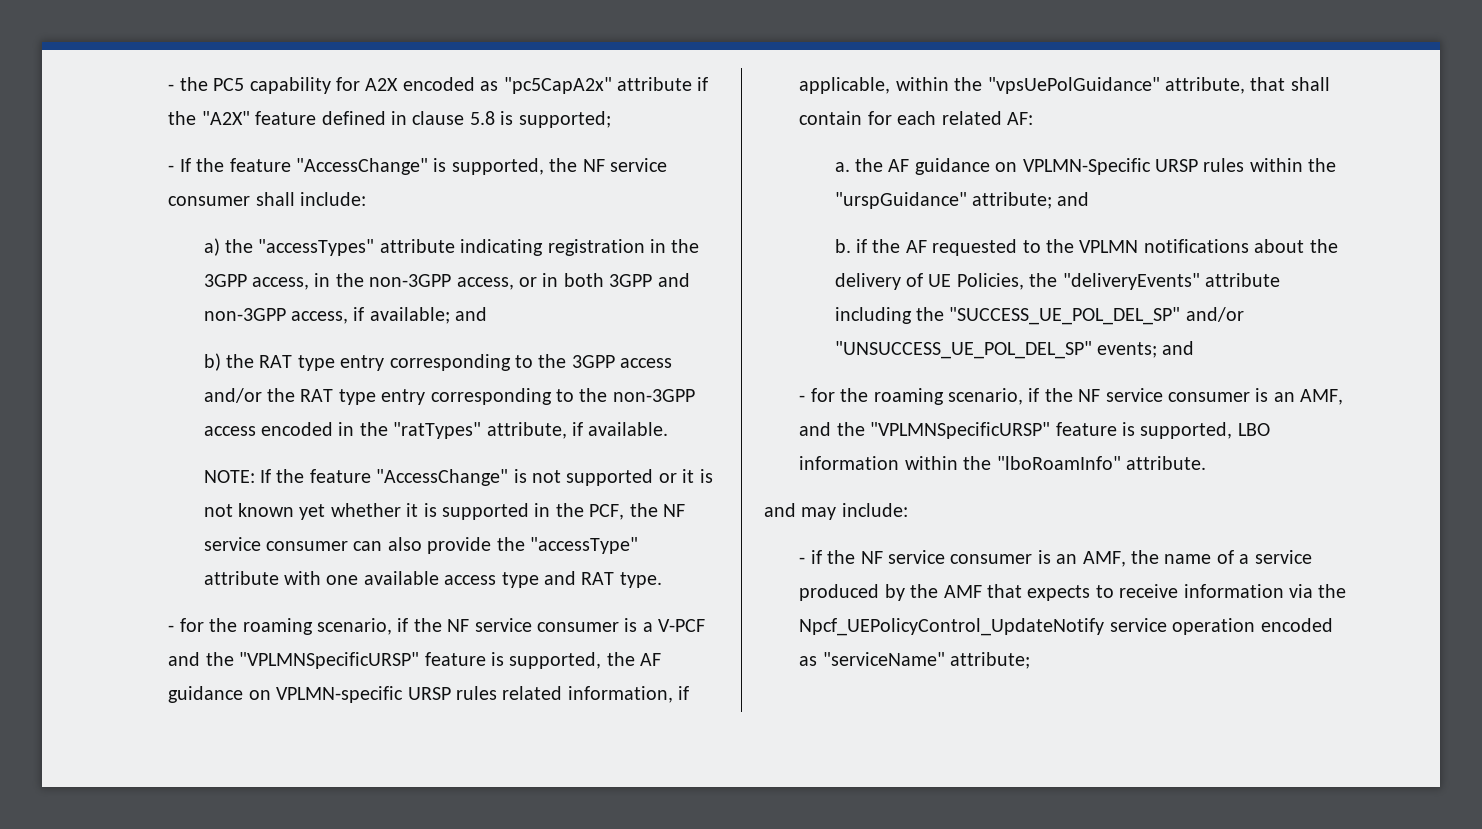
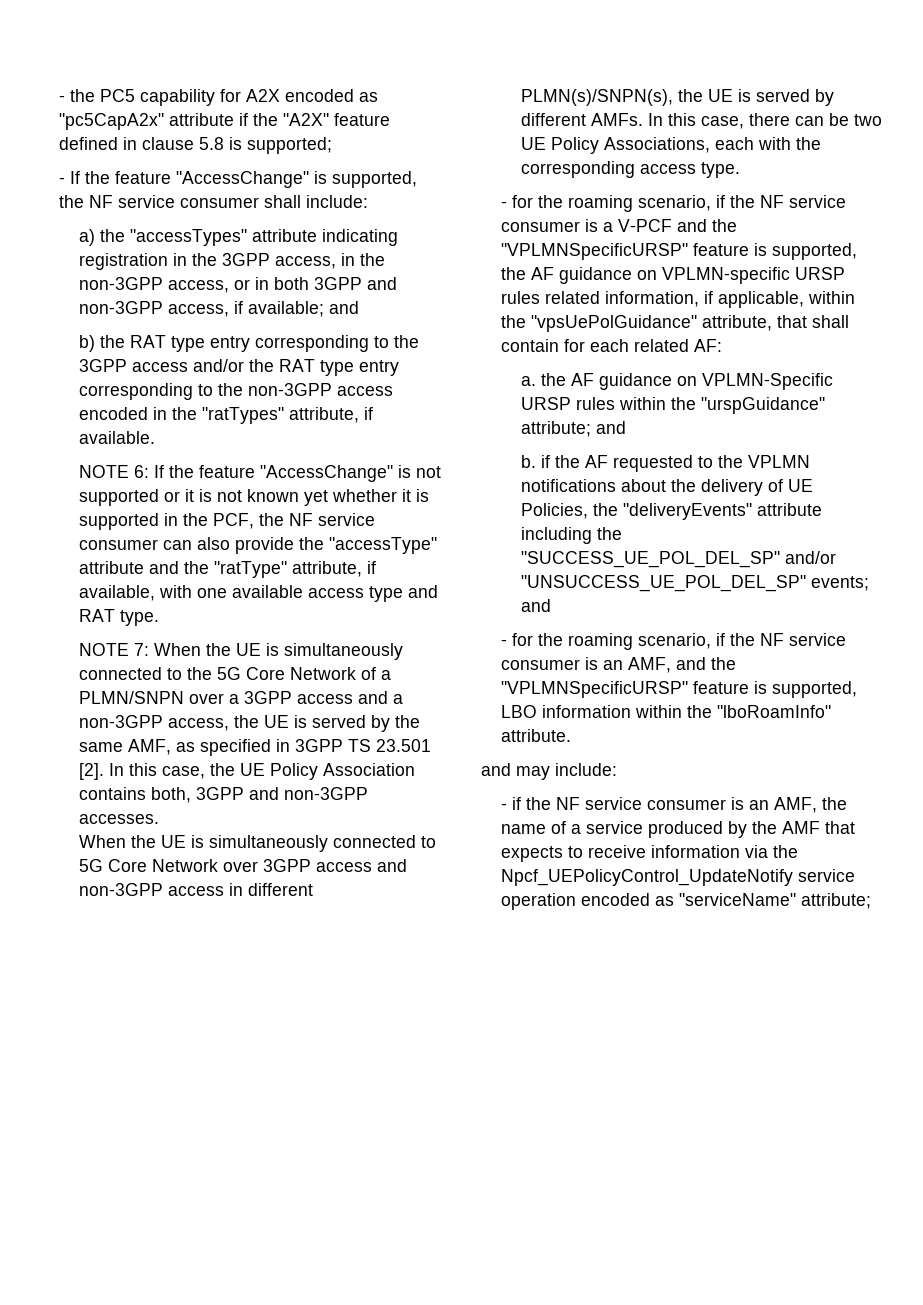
[203,470,255,483] NOTE: -> [79,465,150,478] NOTE 6:
(279, 578) none -> [149,561,377,578] [79,585,156,601] and the "ratType" attribute, if available,
(662, 580) none -> [79,643,404,660] [79,667,392,680] [79,691,404,704] [79,715,421,732] [79,739,432,756] [79,763,416,780] [79,787,369,803] [79,814,160,824] [79,835,437,852] [79,859,408,872] [79,883,314,896] [521,89,835,106] [521,113,883,129] [521,137,822,154] [521,161,741,178] // NOTE 7: When the UE is simultaneously connected to the 5G Core Network of a PLMN/SNPN over a 3GPP access and a non-3GPP access, the UE is served by the same AMF, as specified in 3GPP TS 23.501 [2]. In this case, the UE Policy Association contains both, 3GPP and non-3GPP accesses. // When the UE is simultaneously connected to 5G Core Network over 3GPP access and non-3GPP access in different PLMN(s)/SNPN(s), the UE is served by different AMFs. In this case, there can be two UE Policy Associations, each with the corresponding access type.

